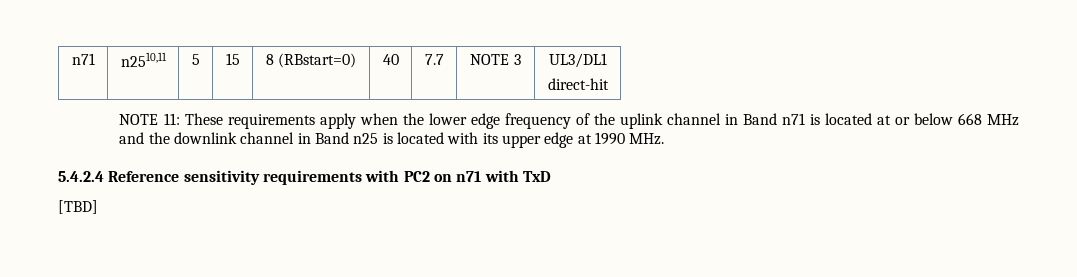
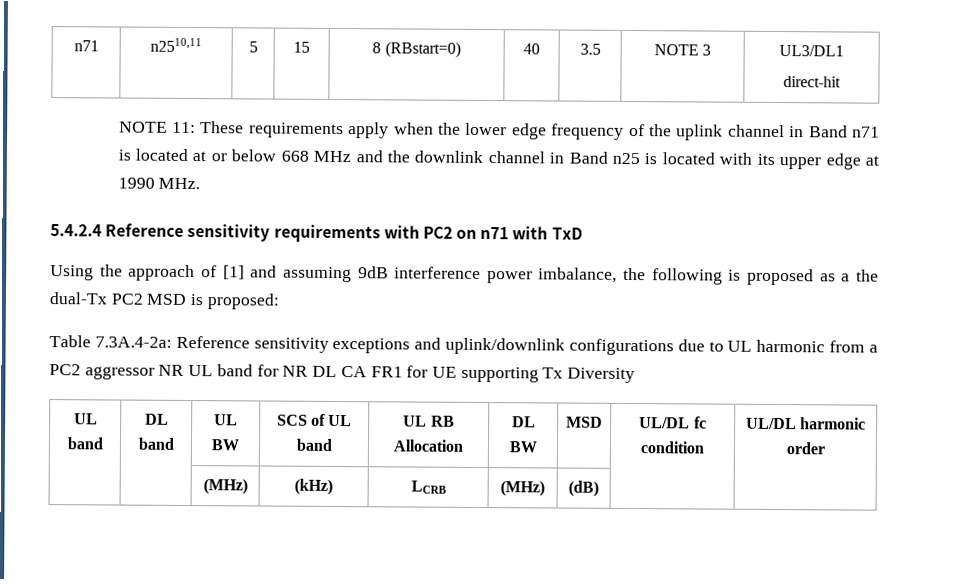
[424,54,444,65] 7.7 -> [579,43,601,55] 3.5
[58,200,98,214] [TBD] -> [50,264,879,286] [49,292,279,310] [49,335,878,356] [49,364,636,384] [73,413,98,425] [66,437,104,450] [144,413,169,425] [137,437,175,450] [214,414,238,426] [211,439,239,451] [276,413,353,427] [295,438,333,451] [403,415,455,427] [393,439,463,452] [511,416,536,428] [508,441,537,453] [566,416,603,428] [639,416,707,429] [640,441,704,454] [745,417,867,430] [785,442,825,455] [202,478,248,495] [294,478,333,495] [410,480,447,494] [500,480,545,497] [568,480,599,497] Using the approach of [1] and assuming 9dB interference power imbalance, the following is proposed as a the dual-Tx PC2 MSD is proposed: // Table 7.3A.4-2a: Reference sensitivity exceptions and uplink/downlink configurations due to UL harmonic from a PC2 aggressor NR UL band for NR DL CA FR1 for UE supporting Tx Diversity // UL band | DL band | UL BW | SCS of UL band | UL RB Allocation | DL BW | MSD | UL/DL fc condition | UL/DL harmonic order // | | (MHz) | (kHz) | LCRB | (MHz) | (dB) | |

